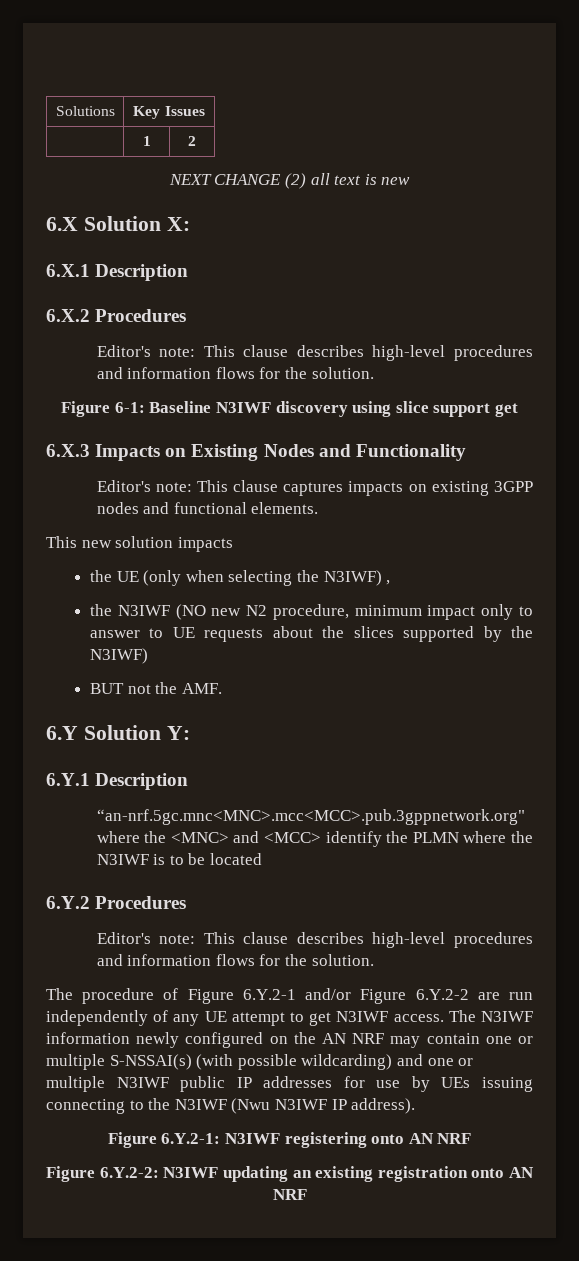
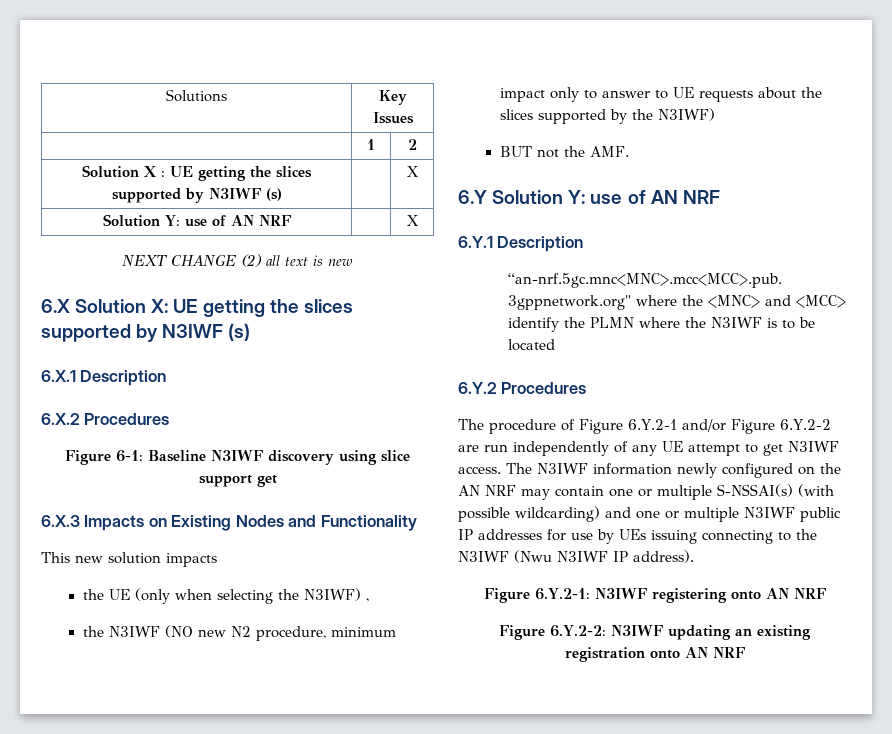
(196, 141) none -> [82,165,312,181] [111,188,282,203] [406,166,419,177] [102,214,291,227] [406,215,419,226] // Solution X : UE getting the slices supported by N3IWF (s) | | X // Solution Y: use of AN NRF | | X
[46,264,189,281] [46,309,187,322] [96,345,533,361] [96,367,374,379] // 6.X.1 Description // 6.X.2 Procedures // Editor's note: This clause describes high-level procedures and information flows for the solution. -> [173,299,353,317] [41,323,251,342] [41,370,167,386] [41,413,170,425] UE getting the slices supported by N3IWF (s) // 6.X.1 Description // 6.X.2 Procedures
[96,480,533,496] [96,502,319,514] // Editor's note: This clause captures impacts on existing 3GPP nodes and functional elements. -> (417, 523) none
(190, 733) none -> [590,190,720,204] use of AN NRF
[96,932,533,948] [96,954,374,966] // Editor's note: This clause describes high-level procedures and information flows for the solution. -> (587, 388) none

